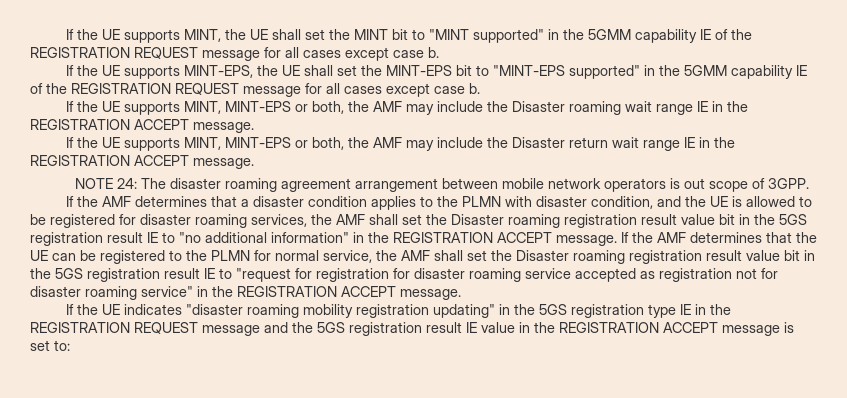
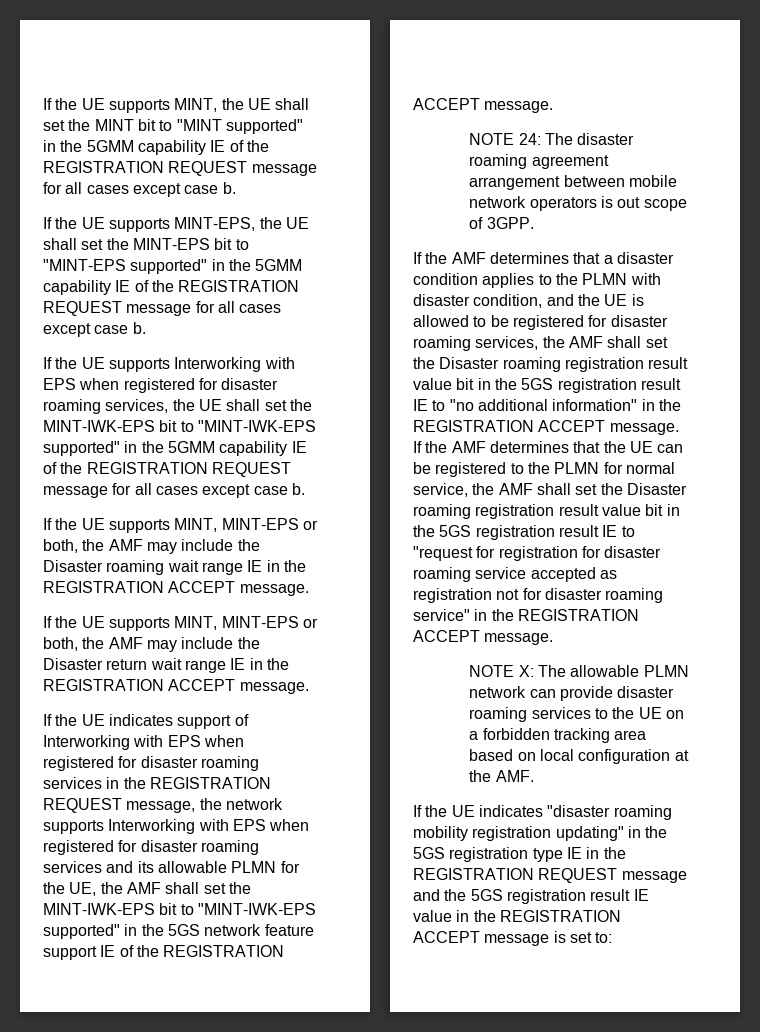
(480, 88) none -> [43,357,295,372] [43,378,279,393] [43,399,312,414] [43,420,316,432] [43,441,307,456] [43,462,291,477] [43,483,305,498] // If the UE supports Interworking with EPS when registered for disaster roaming services, the UE shall set the MINT-IWK-EPS bit to "MINT-IWK-EPS supported" in the 5GMM capability IE of the REGISTRATION REQUEST message for all cases except case b.
(254, 163) none -> [43,714,249,729] [43,735,244,750] [43,756,259,771] [43,777,271,789] [43,798,283,813] [43,819,310,834] [43,840,259,855] [43,861,300,873] [43,882,251,896] [43,903,316,915] [43,924,314,939] [43,945,285,960] [413,98,554,113] // If the UE indicates support of Interworking with EPS when registered for disaster roaming services in the REGISTRATION REQUEST message, the network supports Interworking with EPS when registered for disaster roaming services and its allowable PLMN for the UE, the AMF shall set the MINT-IWK-EPS bit to "MINT-IWK-EPS supported" in the 5GS network feature support IE of the REGISTRATION ACCEPT message.
(461, 294) none -> [469,665,689,677] [469,686,675,701] [469,707,684,722] [469,728,647,743] [469,749,689,764] [469,770,534,782] // NOTE X: The allowable PLMN network can provide disaster roaming services to the UE on a forbidden tracking area based on local configuration at the AMF.

